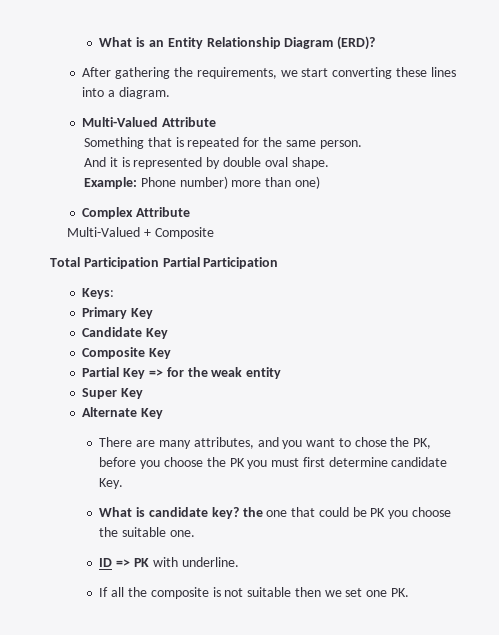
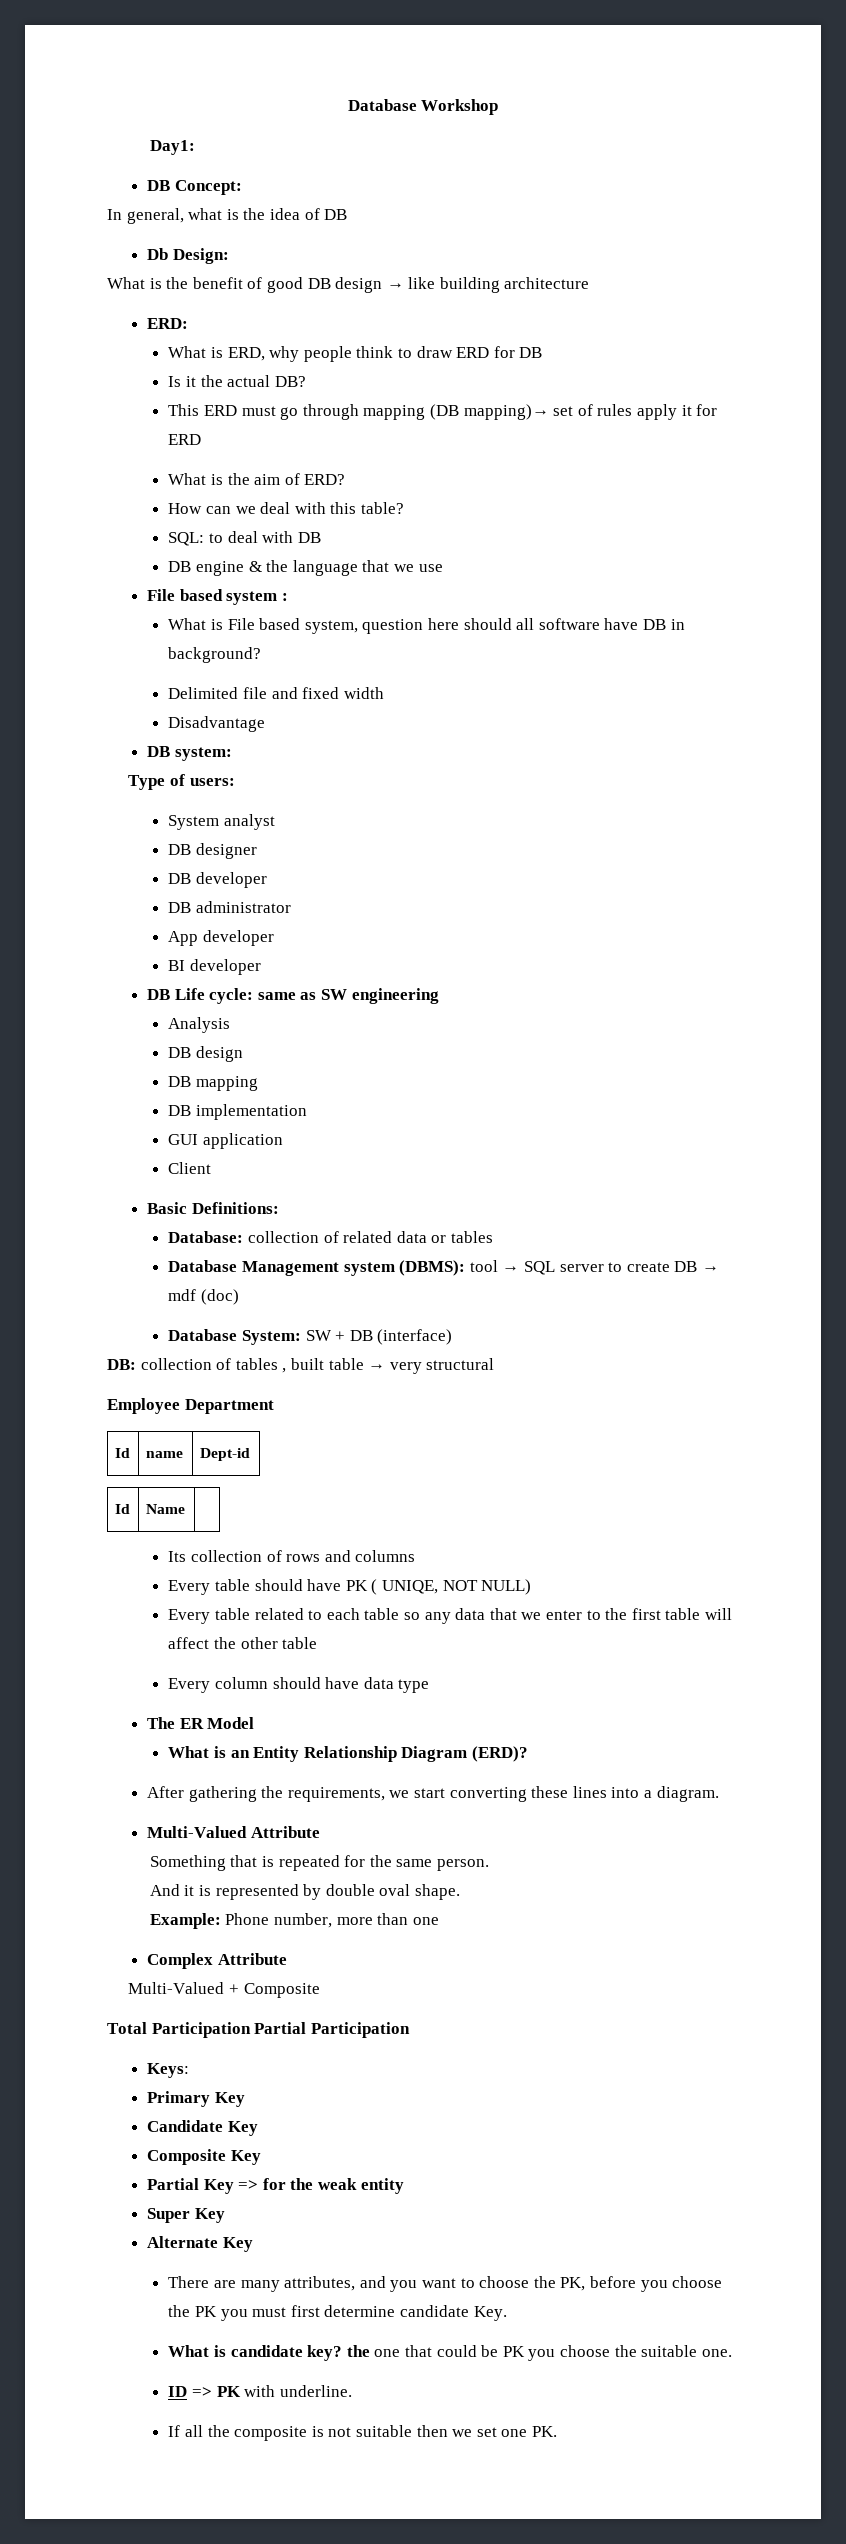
(99, 42) none -> [347,99,499,115] [149,140,195,155] [147,180,242,195] [107,208,348,224] [147,248,229,264] [107,277,590,293] [147,318,189,329] [168,346,543,362] [168,375,306,387] [168,404,718,420] [168,434,202,445] [168,473,346,485] [168,502,405,514] [168,531,321,546] [168,560,443,576] [147,589,288,605] [168,618,685,634] [168,647,262,663] [168,687,384,699] [168,716,266,732] [147,746,232,761] [128,774,235,790] [168,814,276,830] [168,843,258,859] [168,872,268,888] [168,901,292,913] [168,930,275,946] [168,959,262,975] [147,988,439,1004] [168,1017,231,1033] [168,1046,244,1062] [168,1076,259,1091] [168,1104,308,1120] [168,1133,284,1149] [168,1162,212,1174] [147,1202,279,1214] [168,1231,494,1243] [168,1260,719,1276] [168,1289,240,1305] [168,1329,453,1345] [107,1358,495,1374] [107,1398,274,1414] [114,1448,130,1458] [145,1451,183,1458] [199,1448,250,1461] [114,1504,130,1514] [145,1504,185,1514] [168,1550,416,1562] [168,1579,532,1595] [168,1608,732,1624] [168,1637,318,1649] [168,1677,430,1693] [147,1717,255,1729] Database Workshop // Day1: // DB Concept: // In general, what is the idea of DB // Db Design: // What is the benefit of good DB design → like building architecture // ERD: // What is ERD, why people think to draw ERD for DB // Is it the actual DB? // This ERD must go through mapping (DB mapping)→ set of rules apply it for ERD // What is the aim of ERD? // How can we deal with this table? // SQL: to deal with DB // DB engine & the language that we use // File based system : // What is File based system, question here should all software have DB in background? // Delimited file and fixed width // Disadvantage // DB system: // Type of users: // System analyst // DB designer // DB developer // DB administrator // App developer // BI developer // DB Life cycle: same as SW engineering // Analysis // DB design // DB mapping // DB implementation // GUI application // Client // Basic Definitions: // Database: collection of related data or tables // Database Management system (DBMS): tool → SQL server to create DB → mdf (doc) // Database System: SW + DB (interface) // DB: collection of tables , built table → very structural // Employee Department // Id | name | Dept-id // Id | Name | // Its collection of rows and columns // Every table should have PK ( UNIQE, NOT NULL) // Every table related to each table so any data that we enter to the first table will affect the other table // Every column should have data type // The ER Model //
[179,176,228,189] number) -> [273,1913,332,1928] number,
[294,176,320,189] one) -> [412,1917,439,1925] one
[354,437,387,447] chose -> [479,2276,530,2288] choose

